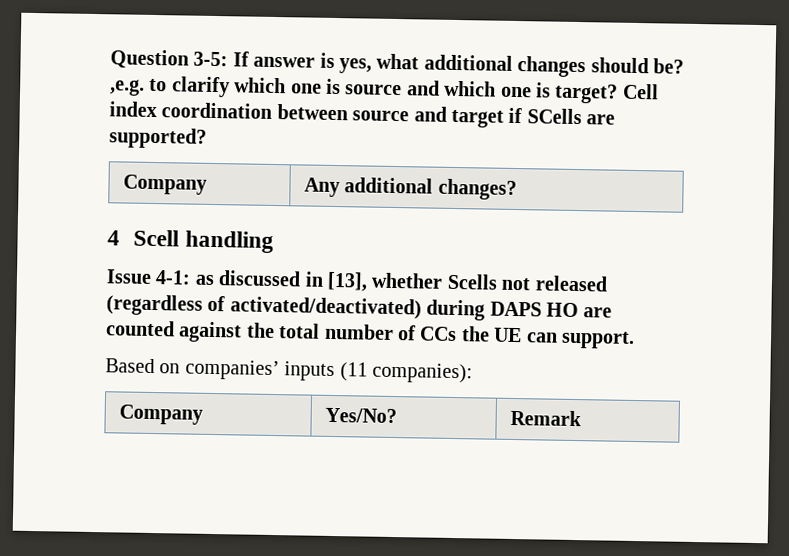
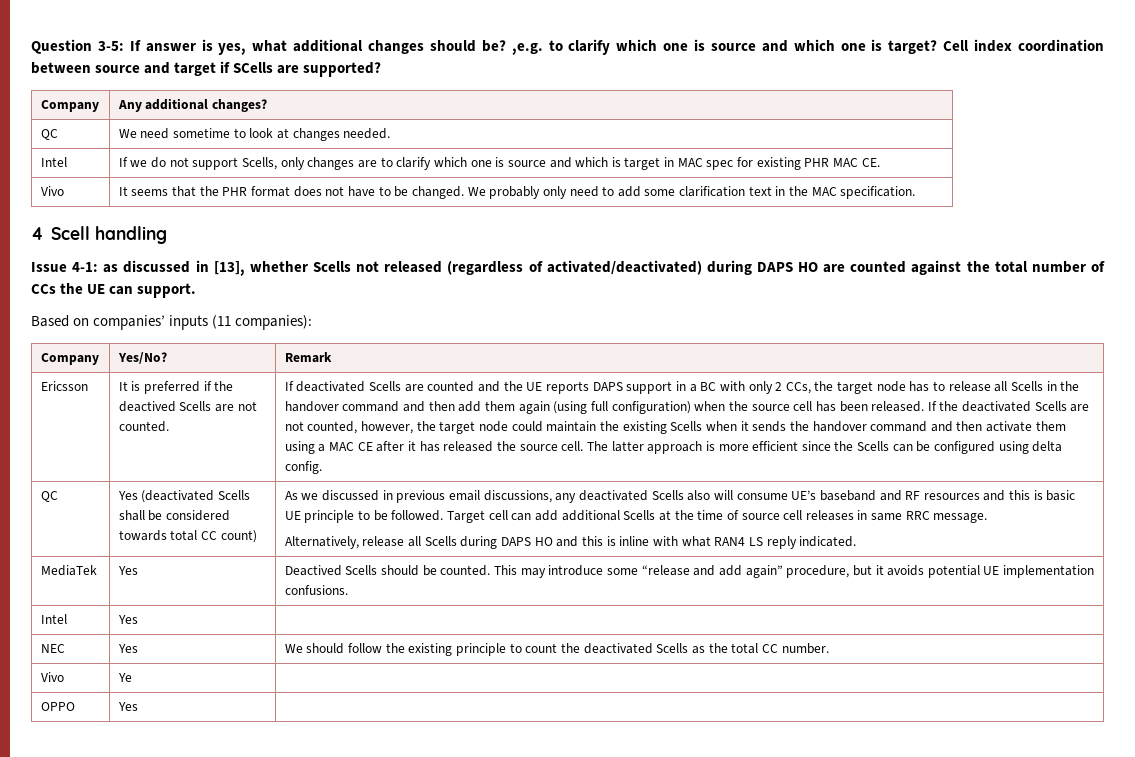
(517, 189) none -> [40,129,58,140] [118,128,391,141] [40,157,67,167] [118,157,880,170] [40,186,64,196] [118,186,916,199] // QC | We need sometime to look at changes needed. // Intel | If we do not support Scells, only changes are to clarify which one is source and which is target in MAC spec for existing PHR MAC CE. // Vivo | It seems that the PHR format does not have to be changed. We probably only need to add some clarification text in the MAC specification.
(582, 418) none -> [40,381,88,391] [118,381,234,394] [118,401,257,412] [118,421,169,432] [284,381,1080,394] [284,401,1090,414] [284,421,1066,434] [284,441,1063,454] [284,461,322,474] [40,491,58,502] [117,490,251,503] [118,510,231,521] [118,530,257,543] [284,490,1076,503] [284,510,988,523] [284,536,857,549] [40,565,97,576] [117,566,138,575] [284,565,1095,578] [284,585,348,595] [40,614,67,624] [117,615,138,624] [40,644,65,653] [117,644,138,653] [284,643,829,656] [40,672,64,682] [117,673,132,682] [40,702,75,711] [117,702,138,711] // Ericsson | It is preferred if the deactived Scells are not counted. | If deactivated Scells are counted and the UE reports DAPS support in a BC with only 2 CCs, the target node has to release all Scells in the handover command and then add them again (using full configuration) when the source cell has been released. If the deactivated Scells are not counted, however, the target node could maintain the existing Scells when it sends the handover command and then activate them using a MAC CE after it has released the source cell. The latter approach is more efficient since the Scells can be configured using delta config. // QC | Yes (deactivated Scells shall be considered towards total CC count) | As we discussed in previous email discussions, any deactivated Scells also will consume UE’s baseband and RF resources and this is basic UE principle to be followed. Target cell can add additional Scells at the time of source cell releases in same RRC message. // Alternatively, release all Scells during DAPS HO and this is inline with what RAN4 LS reply indicated. // MediaTek | Yes | Deactived Scells should be counted. This may introduce some “release and add again” procedure, but it avoids potential UE implementation confusions. // Intel | Yes | // NEC | Yes | We should follow the existing principle to count the deactivated Scells as the total CC number. // Vivo | Ye | // OPPO | Yes |

